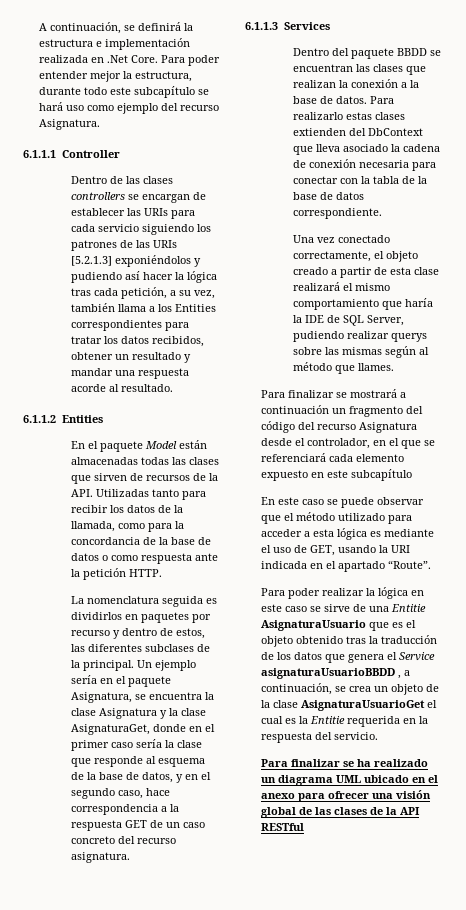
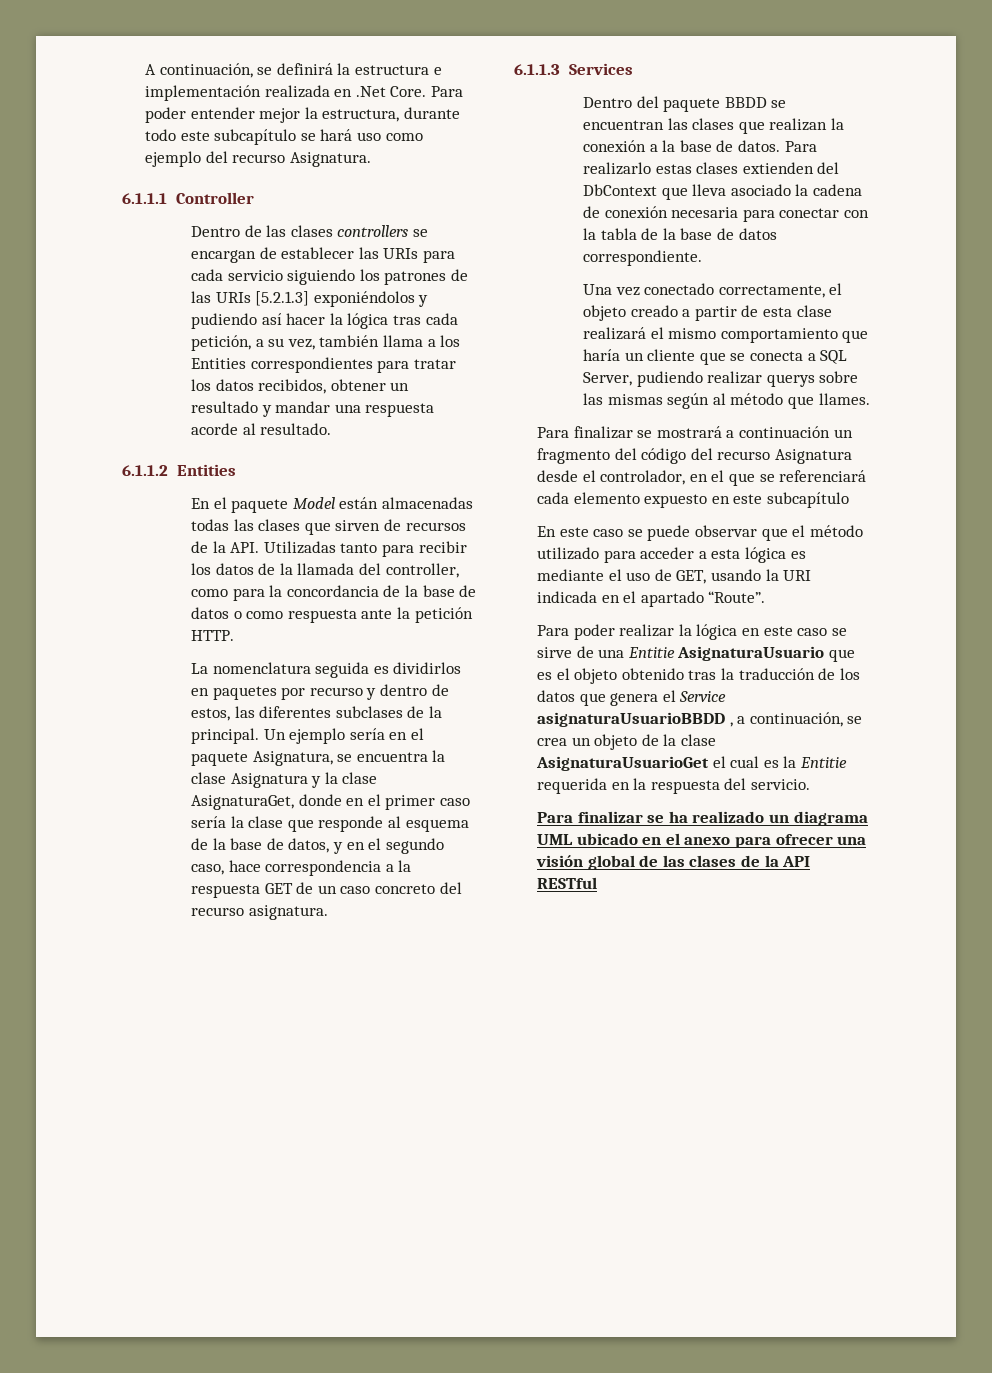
[71,521,116,532] llamada, -> [297,563,459,578] llamada del controller,
[293,315,341,323] la IDE de -> [624,349,816,365] un cliente que se conecta a

